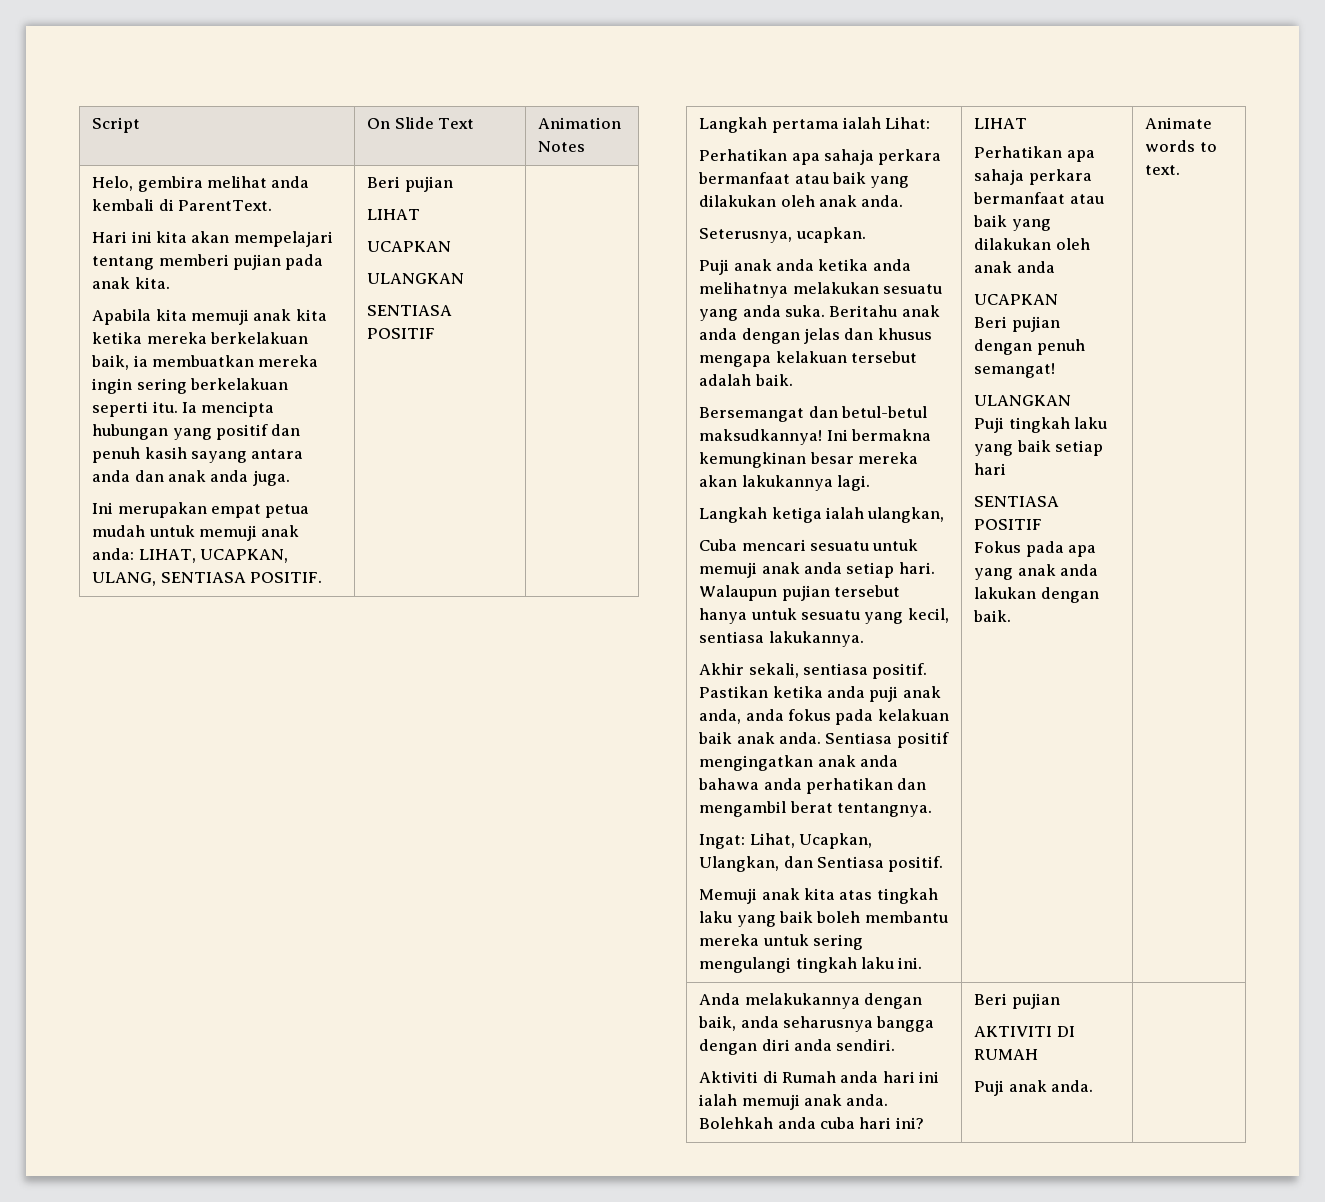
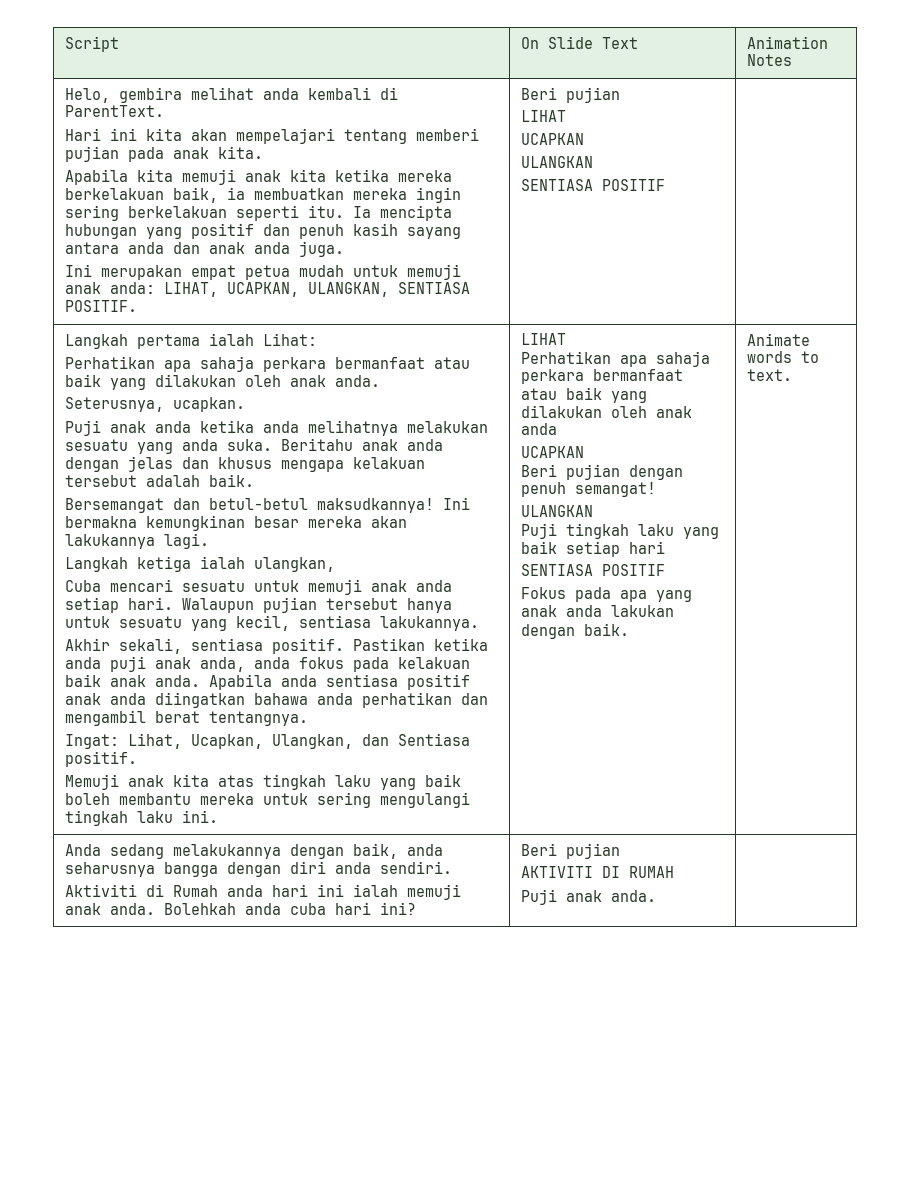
[92,572,157,586] ULANG, -> [308,282,390,297] ULANGKAN,
[825,732,949,748] [699,755,898,771] Sentiasa positif mengingatkan anak anda -> [209,674,471,690] [65,692,246,708] Apabila anda sentiasa positif anak anda diingatkan
(741, 999) none -> [110,844,165,859] sedang

